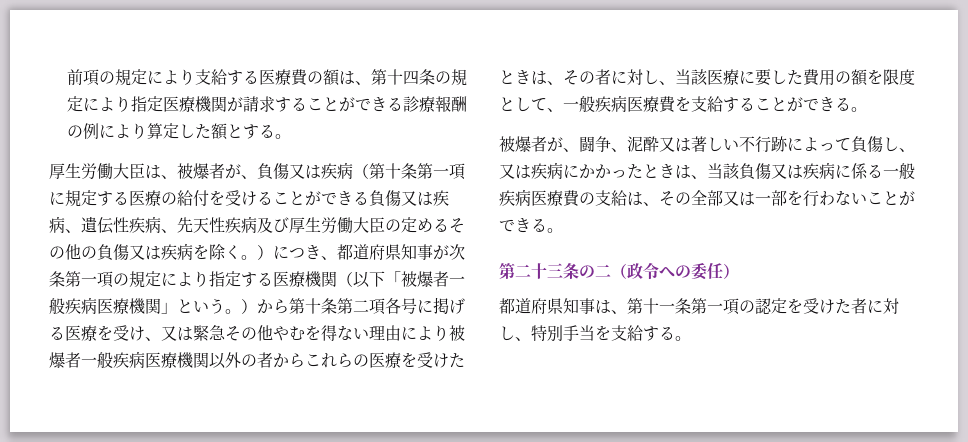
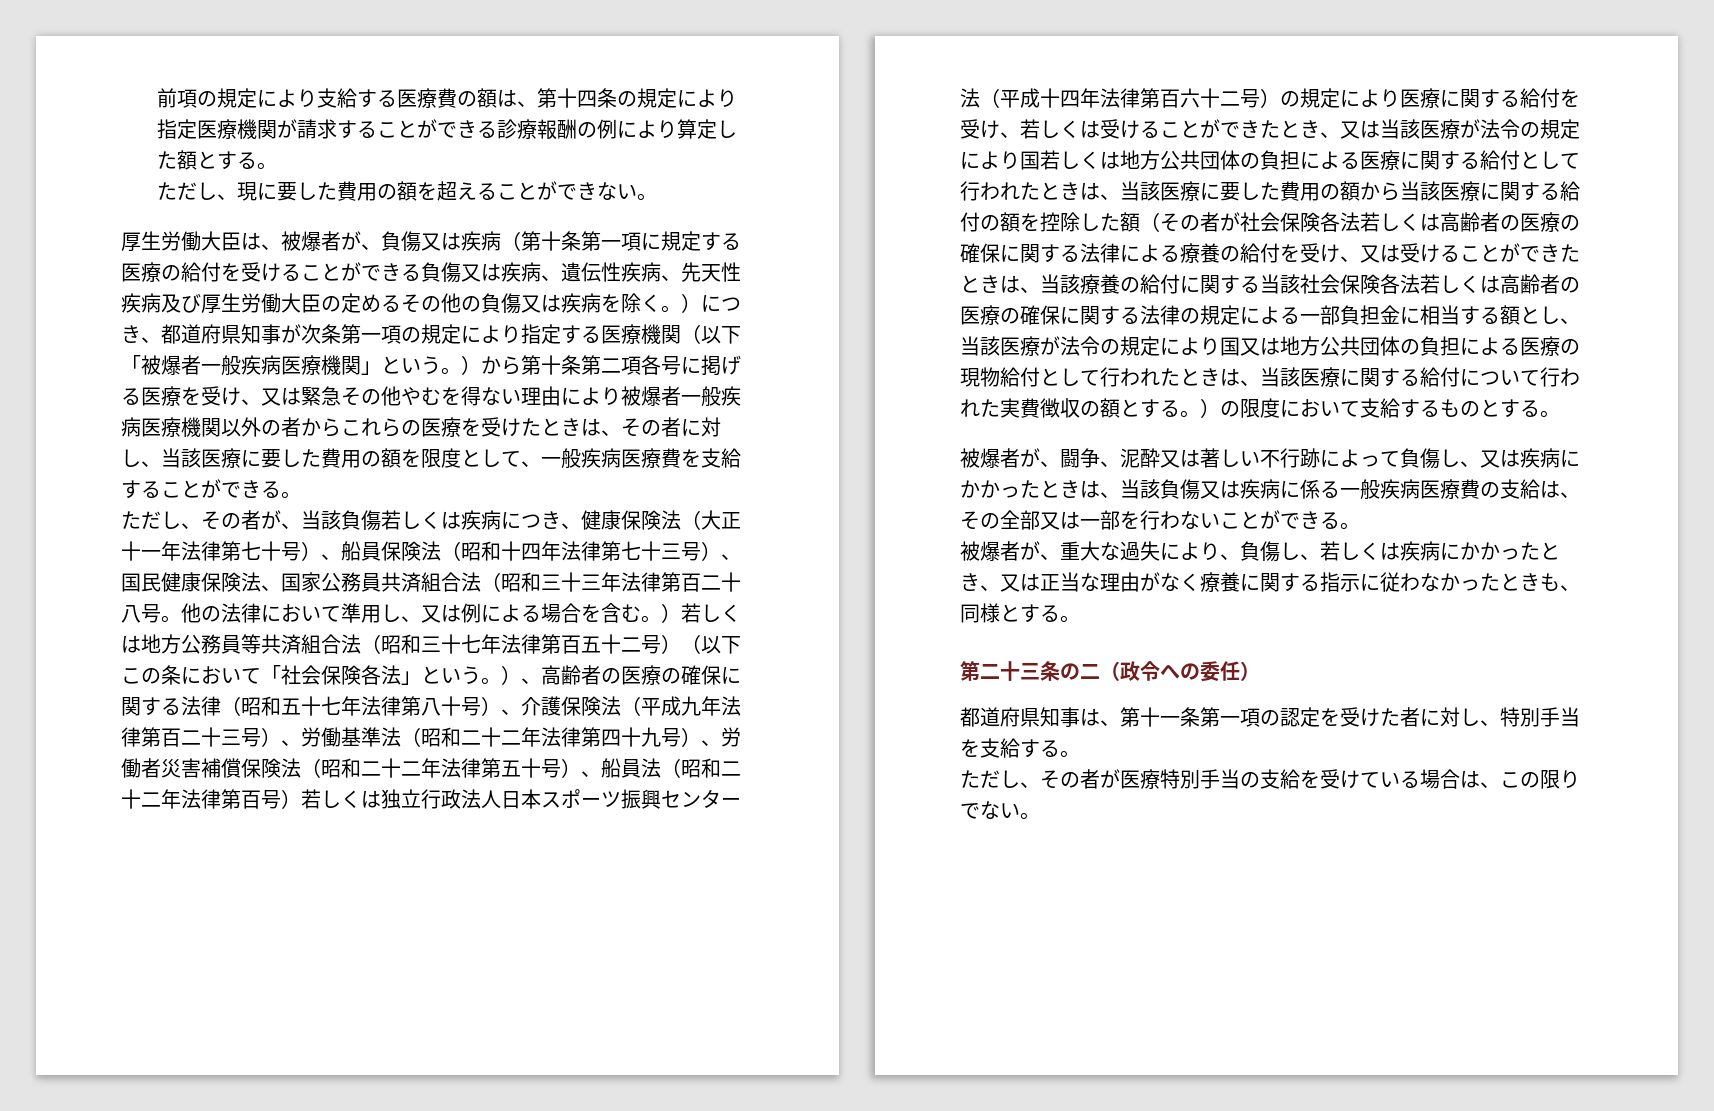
(291, 136) none -> [157,181,658,201] // ただし、現に要した費用の額を超えることができない。
(867, 109) none -> [121,510,741,531] [121,541,741,561] [121,572,741,592] [121,603,741,623] [121,634,741,654] [121,665,741,685] [121,696,741,716] [121,727,741,747] [121,758,741,778] [121,789,741,809] [960,88,1580,108] [960,119,1580,139] [960,150,1580,170] [960,181,1580,201] [960,212,1580,232] [960,243,1580,263] [960,274,1580,294] [960,305,1580,325] [960,336,1580,356] [960,367,1580,387] [960,398,1560,418] // ただし、その者が、当該負傷若しくは疾病につき、健康保険法（大正十一年法律第七十号）、船員保険法（昭和十四年法律第七十三号）、国民健康保険法、国家公務員共済組合法（昭和三十三年法律第百二十八号。他の法律において準用し、又は例による場合を含む。）若しくは地方公務員等共済組合法（昭和三十七年法律第百五十二号）（以下この条において「社会保険各法」という。）、高齢者の医療の確保に関する法律（昭和五十七年法律第八十号）、介護保険法（平成九年法律第百二十三号）、労働基準法（昭和二十二年法律第四十九号）、労働者災害補償保険法（昭和二十二年法律第五十号）、船員法（昭和二十二年法律第百号）若しくは独立行政法人日本スポーツ振興センター法（平成十四年法律第百六十二号）の規定により医療に関する給付を受け、若しくは受けることができたとき、又は当該医療が法令の規定により国若しくは地方公共団体の負担による医療に関する給付として行われたときは、当該医療に要した費用の額から当該医療に関する給付の額を控除した額（その者が社会保険各法若しくは高齢者の医療の確保に関する法律による療養の給付を受け、又は受けることができたときは、当該療養の給付に関する当該社会保険各法若しくは高齢者の医療の確保に関する法律の規定による一部負担金に相当する額とし、当該医療が法令の規定により国又は地方公共団体の負担による医療の現物給付として行われたときは、当該医療に関する給付について行われた実費徴収の額とする。）の限度において支給するものとする。
(563, 230) none -> [960,541,1560,562] [960,572,1580,592] [960,603,1080,623] // 被爆者が、重大な過失により、負傷し、若しくは疾病にかかったとき、又は正当な理由がなく療養に関する指示に従わなかったときも、同様とする。
(691, 338) none -> [960,769,1580,789] [960,801,1040,820] // ただし、その者が医療特別手当の支給を受けている場合は、この限りでない。

